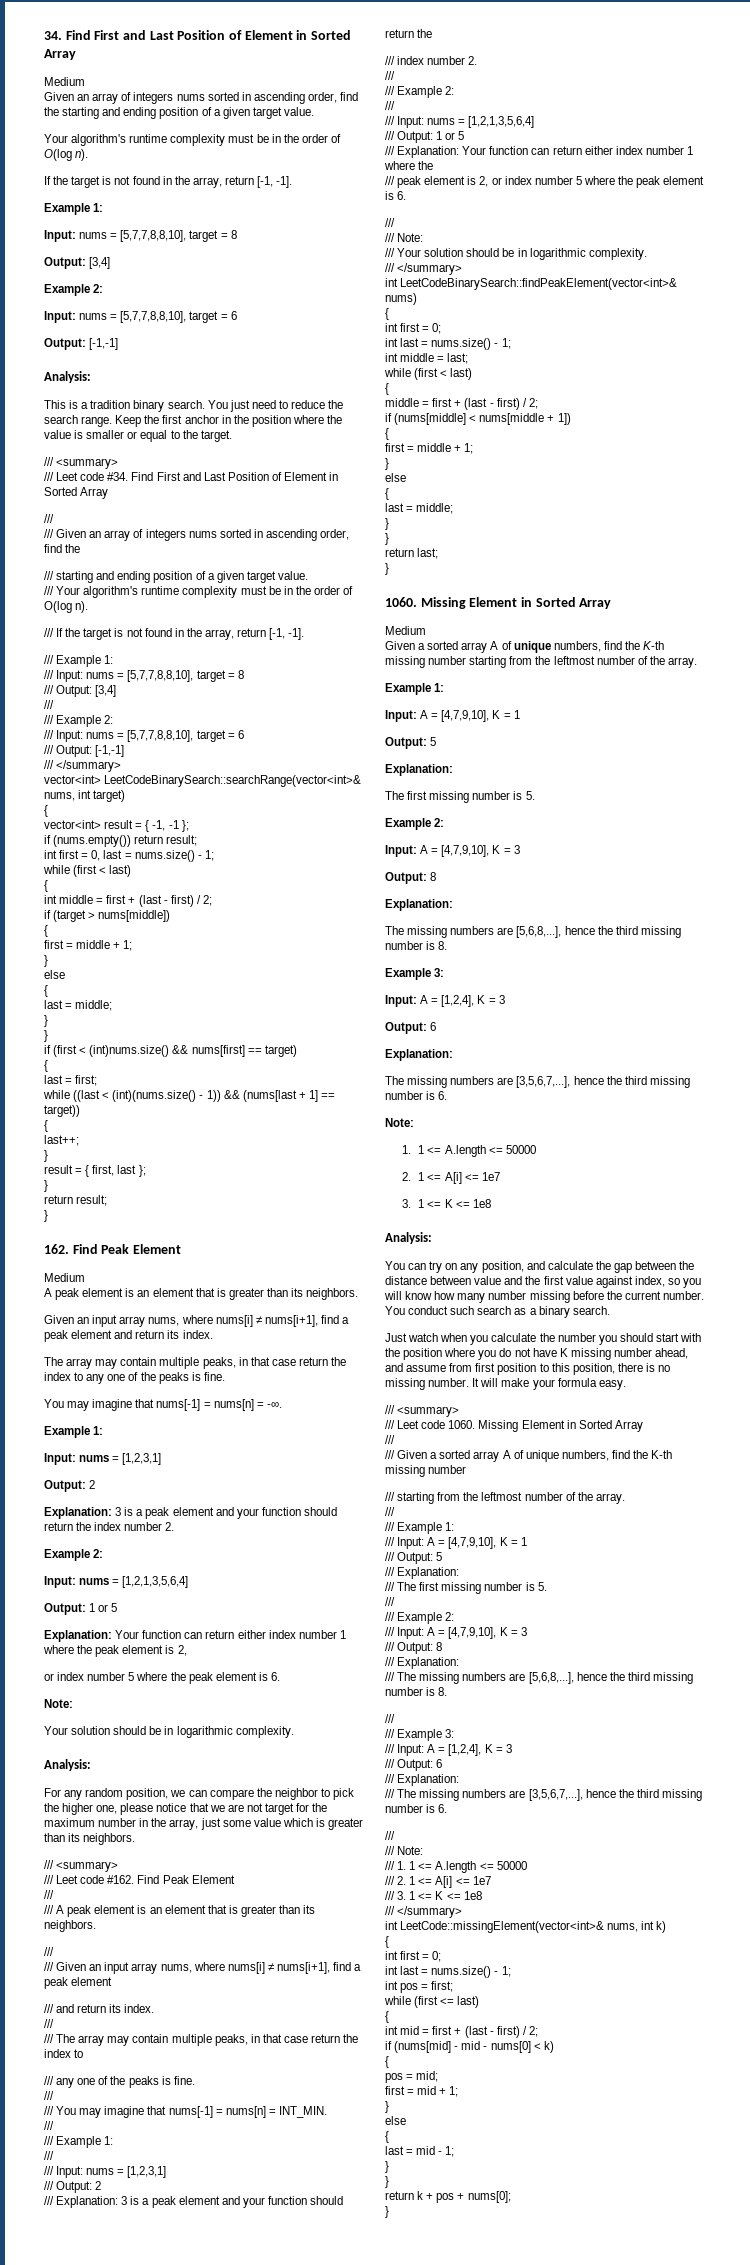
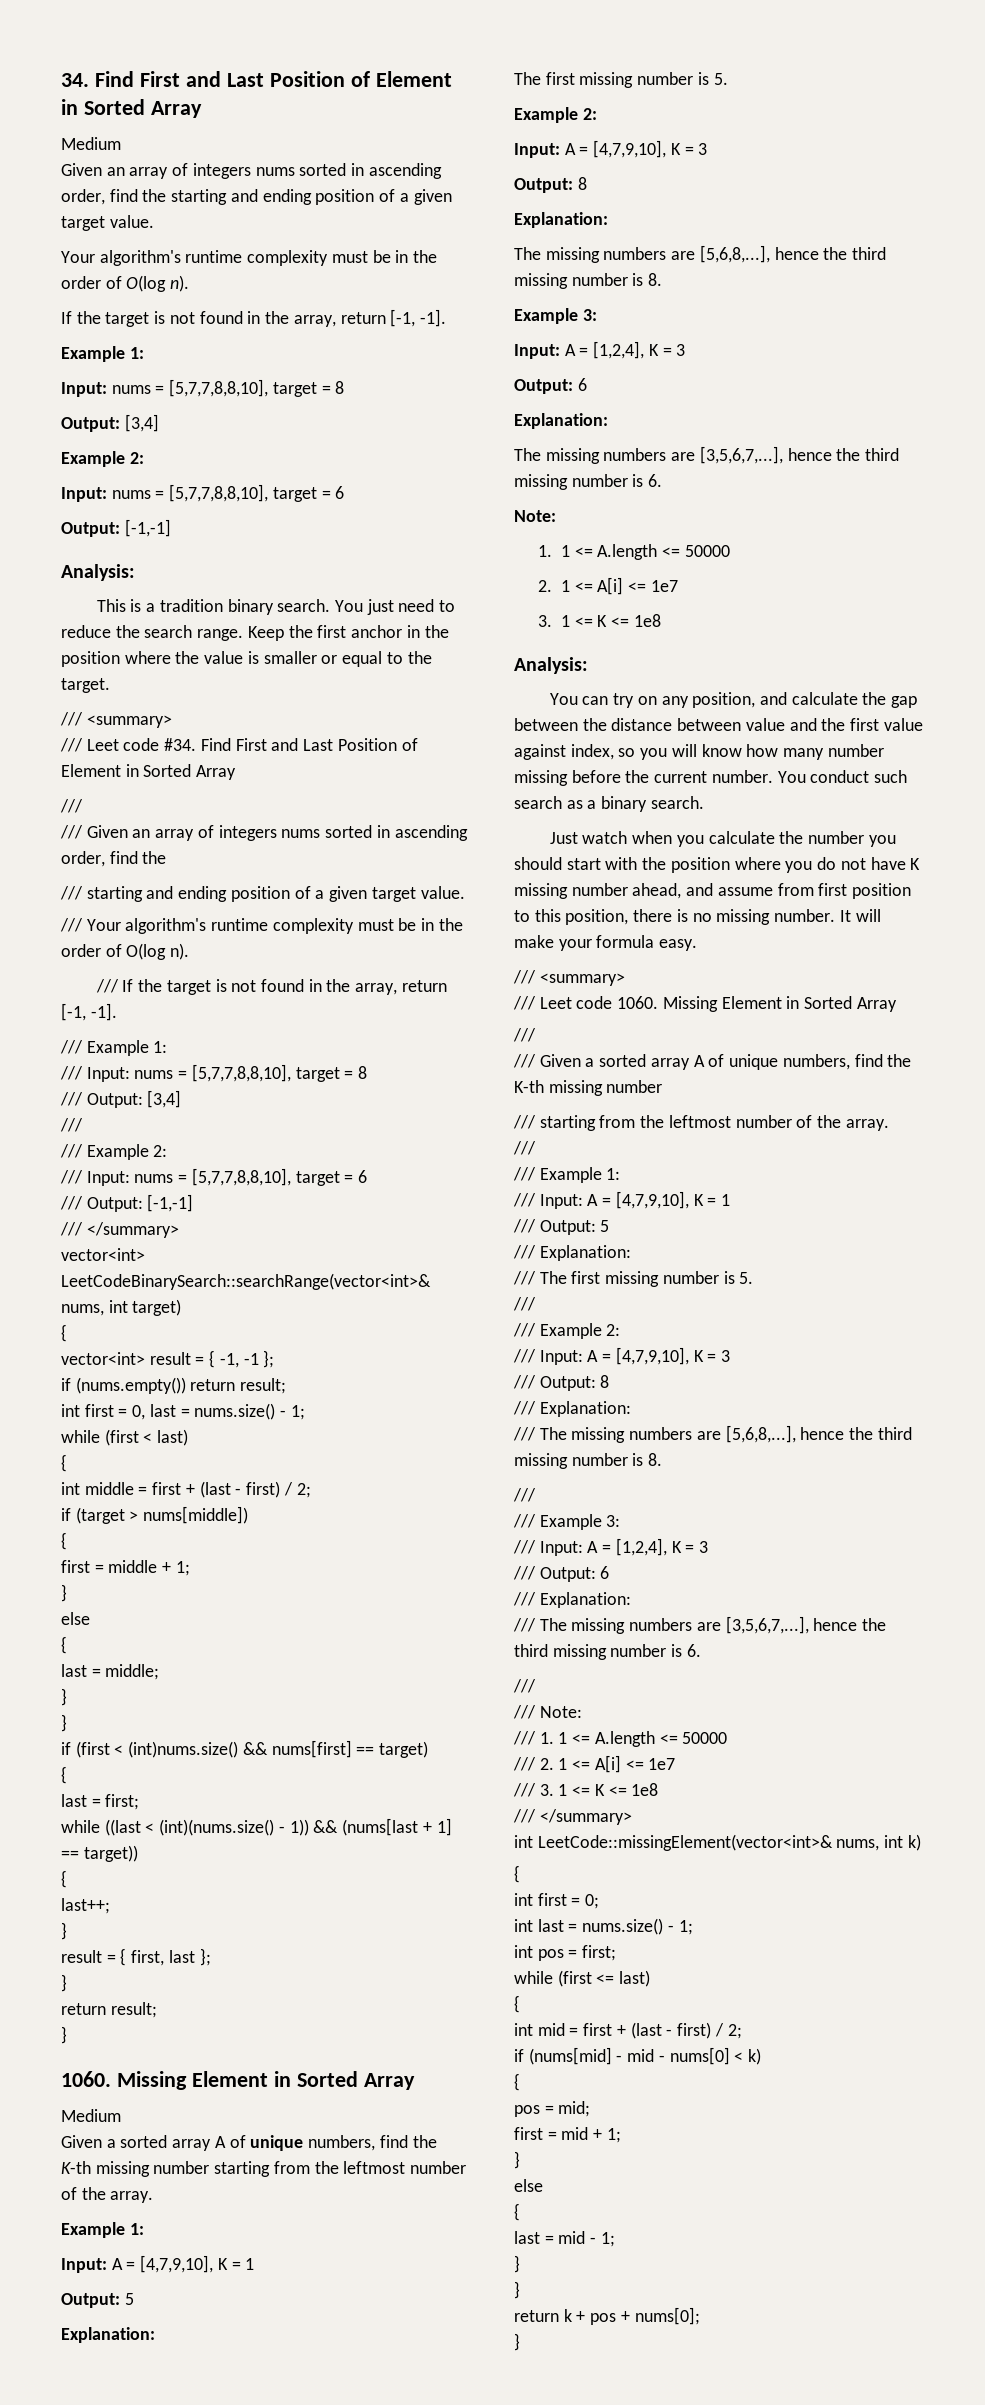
[44,1244,181,1254] [44,1273,85,1282] [44,1288,359,1300] [44,1315,350,1327] [44,1330,213,1342] [44,1357,347,1369] [44,1372,225,1384] [44,1399,282,1411] [44,1426,104,1438] [44,1453,162,1465] [44,1480,96,1492] [44,1507,337,1519] [44,1522,175,1531] [44,1549,104,1561] [44,1576,189,1588] [44,1603,118,1615] [44,1630,346,1642] [43,1645,187,1657] [44,1672,280,1684] [44,1699,73,1708] [44,1726,294,1738] [44,1759,91,1771] [44,1788,355,1800] [44,1803,328,1815] [44,1818,364,1830] [44,1833,136,1845] [44,1860,119,1872] [44,1875,235,1884] [44,1890,54,1899] [44,1905,316,1917] [44,1920,96,1932] [44,1947,54,1956] [44,1962,362,1974] [44,1977,113,1989] [44,2004,155,2013] [44,2019,54,2028] [44,2034,359,2046] [44,2049,84,2058] [44,2076,195,2088] [44,2091,54,2100] [44,2106,327,2118] [44,2121,54,2130] [44,2136,114,2148] [44,2151,54,2160] [44,2166,167,2178] [44,2181,102,2193] [44,2196,344,2208] [385,29,433,38] [385,56,478,65] [385,71,395,80] [385,86,455,98] [385,101,395,110] [385,116,535,128] [385,131,465,143] [385,146,693,158] [384,161,434,170] [385,176,705,188] [385,191,407,200] [385,218,395,227] [385,233,424,242] [385,248,647,260] [385,263,463,275] [385,278,678,290] [385,293,417,305] [385,308,389,320] [385,323,442,334] [385,338,511,350] [385,353,469,364] [384,368,473,380] [385,383,389,395] [385,398,538,410] [385,413,571,425] [385,428,389,440] [385,443,474,454] [385,458,389,470] [385,473,406,482] [385,488,389,500] [385,503,454,514] [385,518,389,530] [385,533,389,545] [385,548,439,559] [385,563,389,575] // 162. Find Peak Element // Medium // A peak element is an element that is greater than its neighbors. // Given an input array nums, where nums[i] ≠ nums[i+1], find a peak element and return its index. // The array may contain multiple peaks, in that case return the index to any one of the peaks is fine. // You may imagine that nums[-1] = nums[n] = -∞. // Example 1: // Input: nums = [1,2,3,1] // Output: 2 // Explanation: 3 is a peak element and your function should return the index number 2. // Example 2: // Input: nums = [1,2,1,3,5,6,4] // Output: 1 or 5 // Explanation: Your function can return either index number 1 where the peak element is 2, // or index number 5 where the peak element is 6. // Note: // Your solution should be in logarithmic complexity. // Analysis: // For any random position, we can compare the neighbor to pick the higher one, please notice that we are not target for the maximum number in the array, just some value which is greater than its neighbors. // /// <summary> // /// Leet code #162. Find Peak Element // /// // /// A peak element is an element that is greater than its neighbors. // /// // /// Given an input array nums, where nums[i] ≠ nums[i+1], find a peak element // /// and return its index. // /// // /// The array may contain multiple peaks, in that case return the index to // /// any one of the peaks is fine. // /// // /// You may imagine that nums[-1] = nums[n] = INT_MIN. // /// // /// Example 1: // /// // /// Input: nums = [1,2,3,1] // /// Output: 2 // /// Explanation: 3 is a peak element and your function should return the // /// index number 2. // /// // /// Example 2: // /// // /// Input: nums = [1,2,1,3,5,6,4] // /// Output: 1 or 5 // /// Explanation: Your function can return either index number 1 where the // /// peak element is 2, or index number 5 where the peak element is 6. // /// // /// Note: // /// Your solution should be in logarithmic complexity. // /// </summary> // int LeetCodeBinarySearch::findPeakElement(vector<int>& nums) // { // int first = 0; // int last = nums.size() - 1; // int middle = last; // while (first < last) // { // middle = first + (last - first) / 2; // if (nums[middle] < nums[middle + 1]) // { // first = middle + 1; // } // else // { // last = middle; // } // } // return last; // } -> (67, 2035) none

